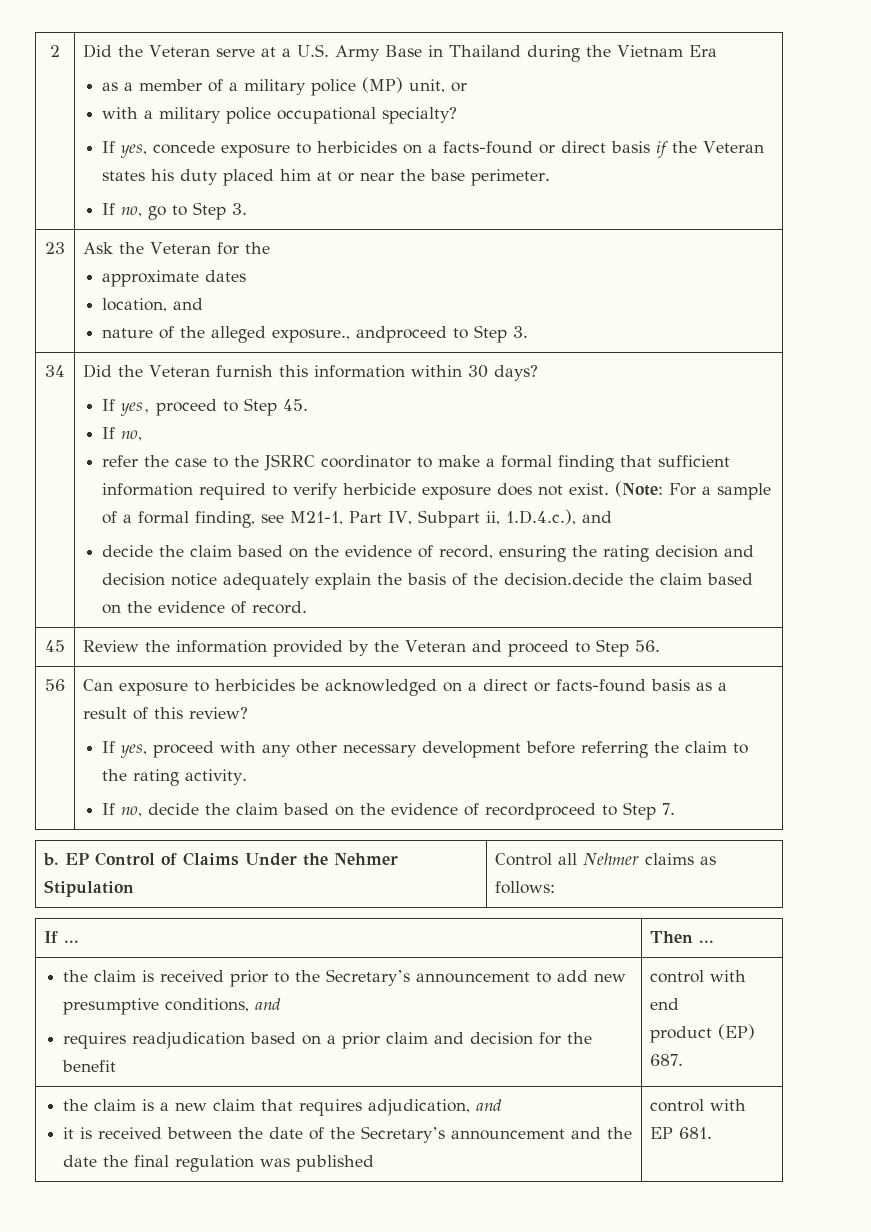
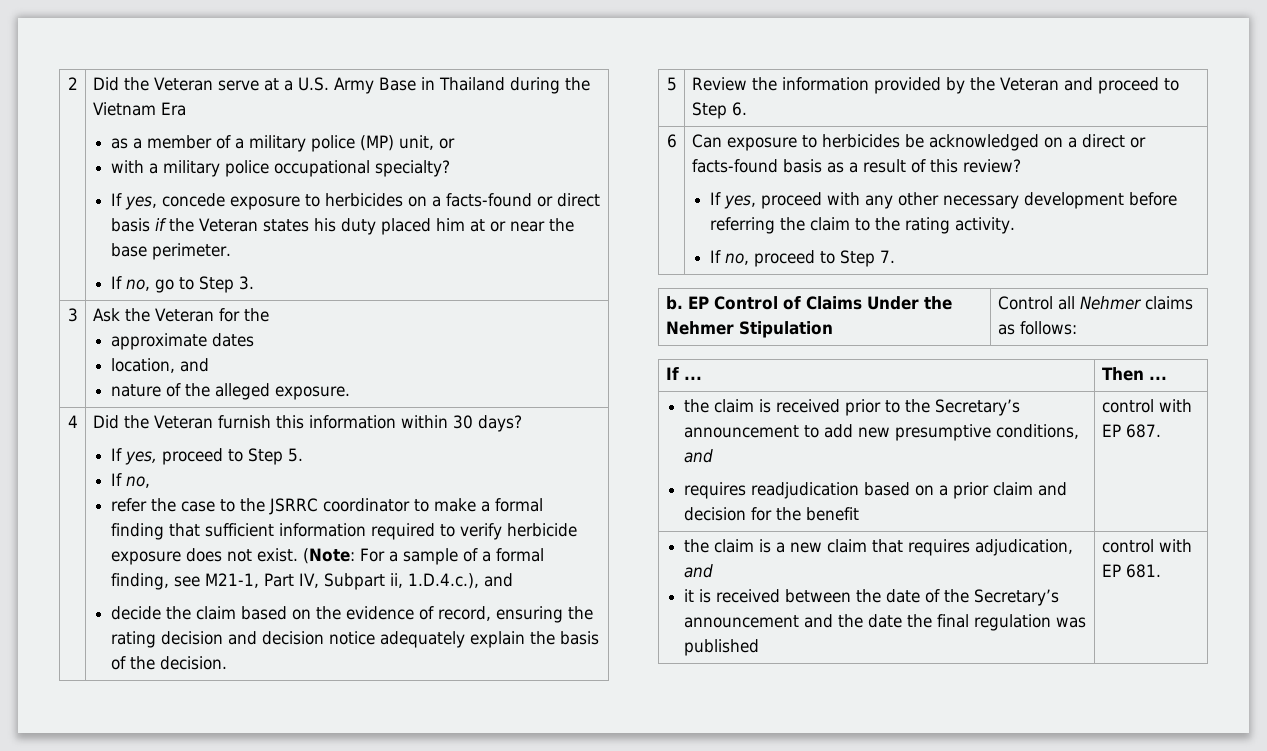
[45,242,65,254] 23 -> [67,308,78,322] 3
[272,325,529,343] [45,365,65,377] exposure., andproceed to Step 3. // 34 -> [275,386,351,400] [67,415,78,428] exposure. // 4
[283,399,309,411] 45. -> [288,448,304,462] 5.
[504,573,754,586] [102,601,308,614] [45,640,65,652] decision.decide the claim based on the evidence of record. // 45 -> [160,656,228,670] [666,77,677,91] decision. // 5
[635,640,661,652] [45,679,65,691] 56. // 56 -> [731,102,747,116] [666,134,677,148] 6. // 6
[148,803,597,820] decide the claim based on the evidence of recordproceed -> [754,250,816,267] proceed
[650,998,680,1010] [650,1024,756,1043] end // product (EP) -> [1101,424,1121,437] EP

